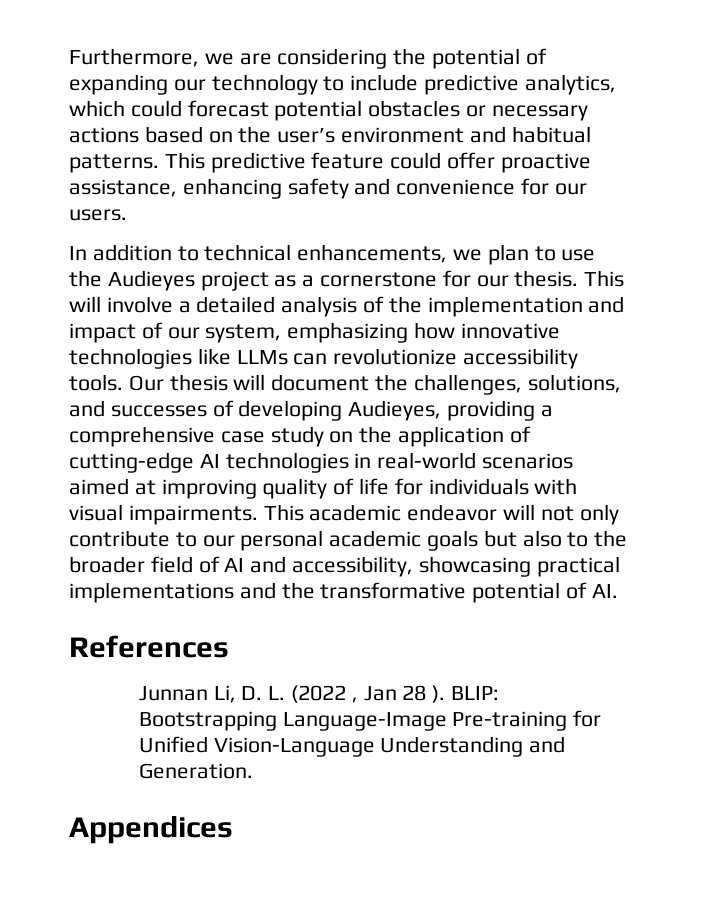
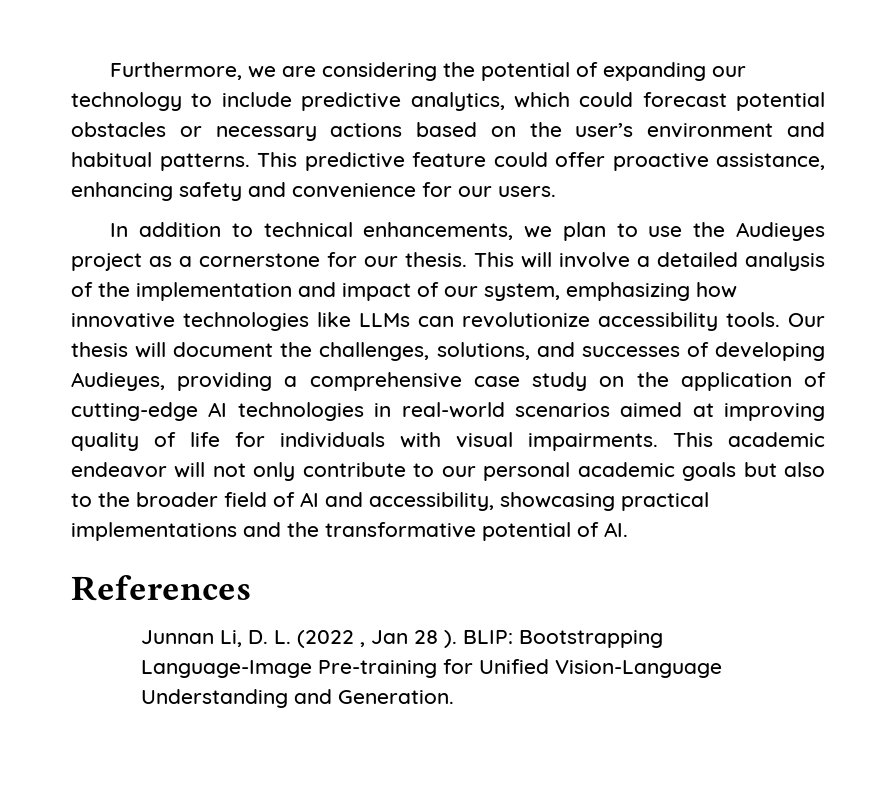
[69,816,233,844] // Appendices -> (454, 697) none

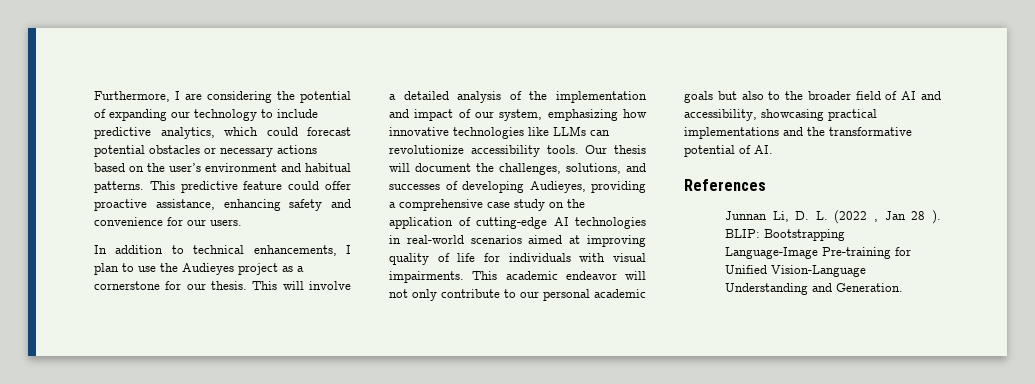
[248,66,277,78] we -> [175,91,180,100] I
[524,226,553,238] we -> [346,245,351,254] I

